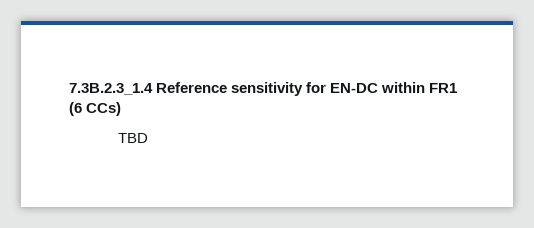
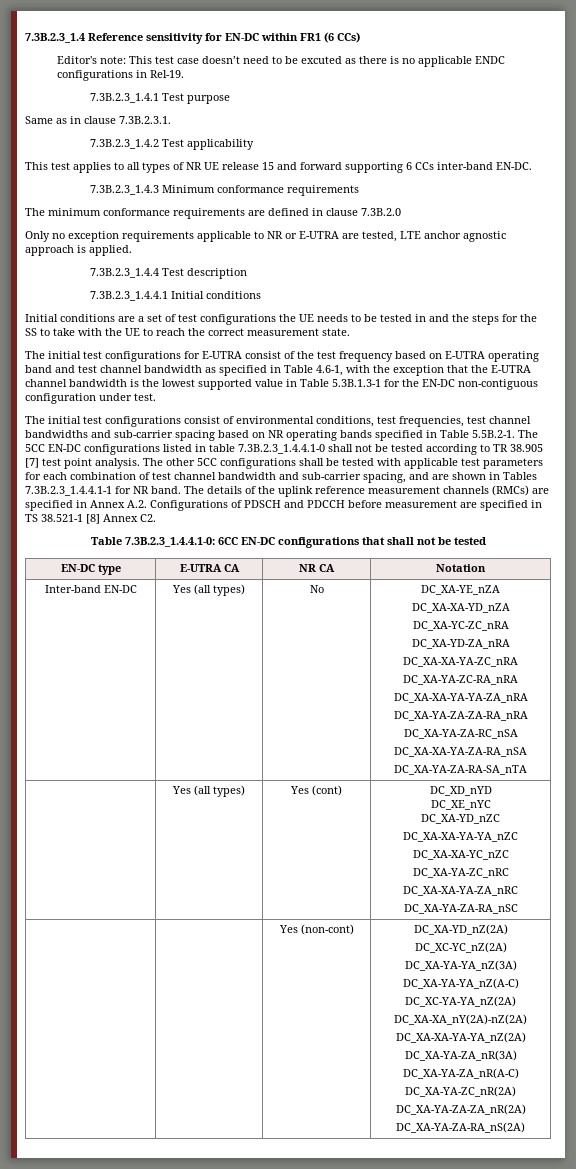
[118,133,149,143] TBD -> [57,56,506,67] [57,70,185,81] [89,93,230,104] [25,116,171,124] [89,139,254,150] [25,162,532,173] [89,185,359,196] [25,208,401,219] [25,231,506,242] [25,245,132,256] [89,268,247,279] [89,291,261,301] [25,314,537,325] [25,328,350,336] [25,351,539,362] [25,365,531,376] [25,379,538,390] [25,393,156,404] [25,416,531,427] [25,430,538,441] [25,444,543,455] [25,458,543,469] [25,472,537,483] [25,485,549,497] [25,500,542,511] [25,514,156,524] [90,537,486,548] [60,564,121,575] [179,564,240,572] [299,564,335,572] [436,564,486,572] [44,585,137,593] [172,584,245,596] [309,585,324,593] [421,585,500,595] [411,603,510,613] [412,621,509,631] [411,639,510,649] [403,657,518,667] [403,675,518,685] [393,693,528,703] [393,711,528,721] [403,729,518,739] [394,747,527,757] [394,765,527,775] [172,785,245,797] [290,785,342,796] [429,786,492,796] [430,800,491,810] [421,814,500,824] [403,832,518,842] [412,850,509,860] [412,868,509,878] [403,886,518,896] [403,904,518,914] [278,924,354,935] [413,924,508,935] [414,942,507,953] [404,960,517,971] [402,978,519,989] [405,996,516,1007] [394,1014,527,1025] [395,1032,526,1043] [404,1050,517,1061] [402,1068,519,1079] [405,1086,516,1097] [395,1104,526,1115] [396,1122,525,1133] Editor's note: This test case doesn’t need to be excuted as there is no applicable ENDC configurations in Rel-19. // 7.3B.2.3_1.4.1 Test purpose // Same as in clause 7.3B.2.3.1. // 7.3B.2.3_1.4.2 Test applicability // This test applies to all types of NR UE release 15 and forward supporting 6 CCs inter-band EN-DC. // 7.3B.2.3_1.4.3 Minimum conformance requirements // The minimum conformance requirements are defined in clause 7.3B.2.0 // Only no exception requirements applicable to NR or E-UTRA are tested, LTE anchor agnostic approach is applied. // 7.3B.2.3_1.4.4 Test description // 7.3B.2.3_1.4.4.1 Initial conditions // Initial conditions are a set of test configurations the UE needs to be tested in and the steps for the SS to take with the UE to reach the correct measurement state. // The initial test configurations for E-UTRA consist of the test frequency based on E-UTRA operating band and test channel bandwidth as specified in Table 4.6-1, with the exception that the E-UTRA channel bandwidth is the lowest supported value in Table 5.3B.1.3-1 for the EN-DC non-contiguous configuration under test. // The initial test configurations consist of environmental conditions, test frequencies, test channel bandwidths and sub-carrier spacing based on NR operating bands specified in Table 5.5B.2-1. The 5CC EN-DC configurations listed in table 7.3B.2.3_1.4.4.1-0 shall not be tested according to TR 38.905 [7] test point analysis. The other 5CC configurations shall be tested with applicable test parameters for each combination of test channel bandwidth and sub-carrier spacing, and are shown in Tables 7.3B.2.3_1.4.4.1-1 for NR band. The details of the uplink reference measurement channels (RMCs) are specified in Annex A.2. Configurations of PDSCH and PDCCH before measurement are specified in TS 38.521-1 [8] Annex C2. // Table 7.3B.2.3_1.4.4.1-0: 6CC EN-DC configurations that shall not be tested // EN-DC type | E-UTRA CA | NR CA | Notation // Inter-band EN-DC | Yes (all types) | No | DC_XA-YE_nZA // DC_XA-XA-YD_nZA // DC_XA-YC-ZC_nRA // DC_XA-YD-ZA_nRA // DC_XA-XA-YA-ZC_nRA // DC_XA-YA-ZC-RA_nRA // DC_XA-XA-YA-YA-ZA_nRA // DC_XA-YA-ZA-ZA-RA_nRA // DC_XA-YA-ZA-RC_nSA // DC_XA-XA-YA-ZA-RA_nSA // DC_XA-YA-ZA-RA-SA_nTA // | Yes (all types) | Yes (cont) | DC_XD_nYD // DC_XE_nYC // DC_XA-YD_nZC // DC_XA-XA-YA-YA_nZC // DC_XA-XA-YC_nZC // DC_XA-YA-ZC_nRC // DC_XA-XA-YA-ZA_nRC // DC_XA-YA-ZA-RA_nSC // | | Yes (non-cont) | DC_XA-YD_nZ(2A) // DC_XC-YC_nZ(2A) // DC_XA-YA-YA_nZ(3A) // DC_XA-YA-YA_nZ(A-C) // DC_XC-YA-YA_nZ(2A) // DC_XA-XA_nY(2A)-nZ(2A) // DC_XA-XA-YA-YA_nZ(2A) // DC_XA-YA-ZA_nR(3A) // DC_XA-YA-ZA_nR(A-C) // DC_XA-YA-ZC_nR(2A) // DC_XA-YA-ZA-ZA_nR(2A) // DC_XA-YA-ZA-RA_nS(2A)

